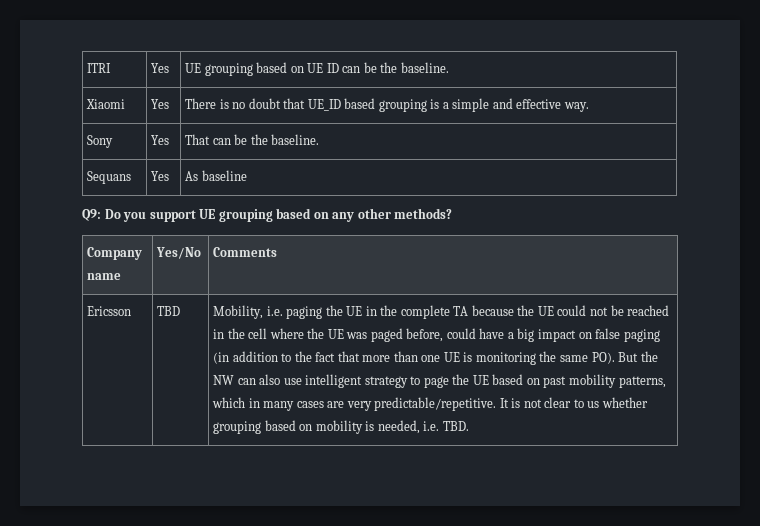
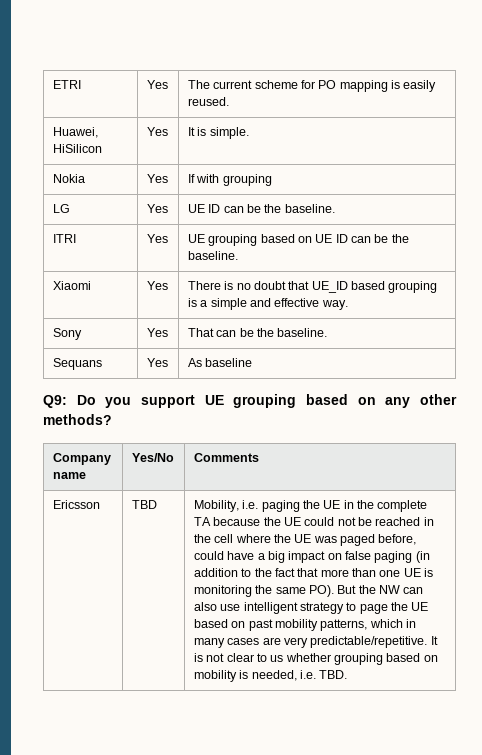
(87, 68) none -> [52,80,81,89] [146,80,168,89] [187,80,437,92] [187,97,229,106] [52,127,98,138] [52,144,102,153] [146,127,168,136] [187,127,249,139] [52,174,85,183] [146,174,168,183] [187,174,272,186] [52,204,70,213] [146,204,168,213] [187,204,335,213] ETRI | Yes | The current scheme for PO mapping is easily reused. // Huawei, HiSilicon | Yes | It is simple. // Nokia | Yes | If with grouping // LG | Yes | UE ID can be the baseline. //

